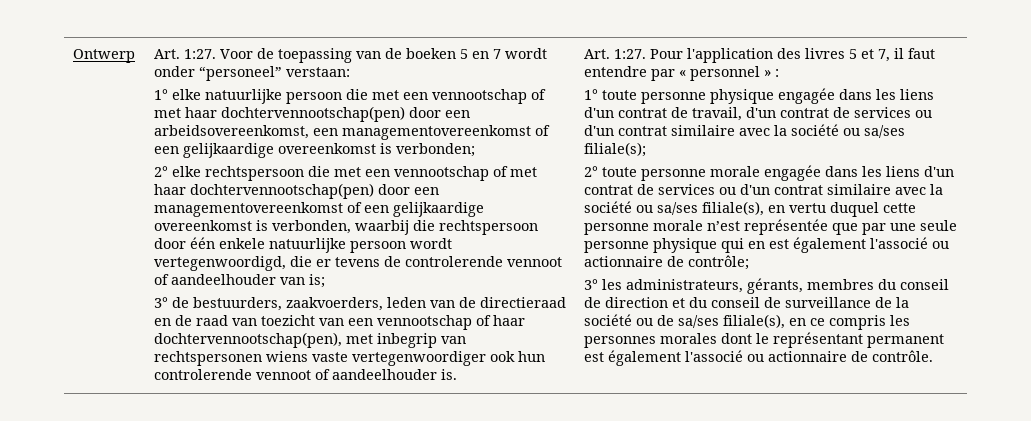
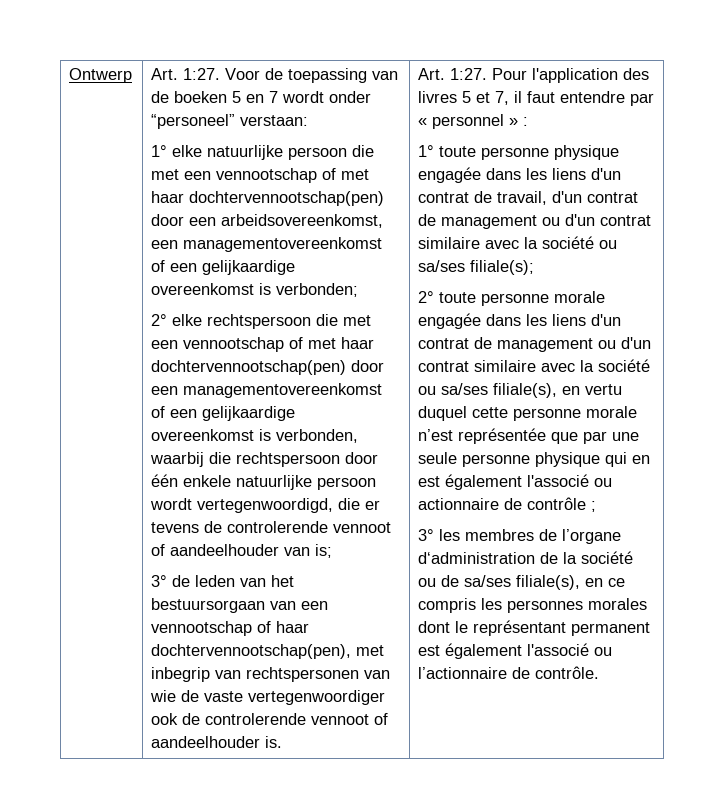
[193,297,567,311] [154,315,316,326] bestuurders, zaakvoerders, leden van de directieraad en de raad van toezicht -> [195,575,295,587] [151,598,266,613] leden van het bestuursorgaan
[266,351,309,362] wiens -> [364,670,391,679] [150,690,200,702] van wie de
[518,351,546,362] hun -> [182,713,201,725] de
[854,107,912,118] services -> [441,215,538,229] management
[658,184,716,195] services -> [497,338,594,352] management
[688,255,750,270] contrôle; -> [527,497,597,512] contrôle ;
[626,278,950,294] [584,297,872,308] administrateurs, gérants, membres du conseil de direction et du conseil de surveillance -> [465,529,622,544] [418,552,536,564] membres de l’organe d‘administration
[768,351,848,362] actionnaire -> [418,667,508,679] l’actionnaire

